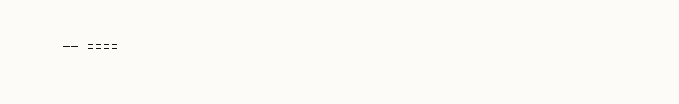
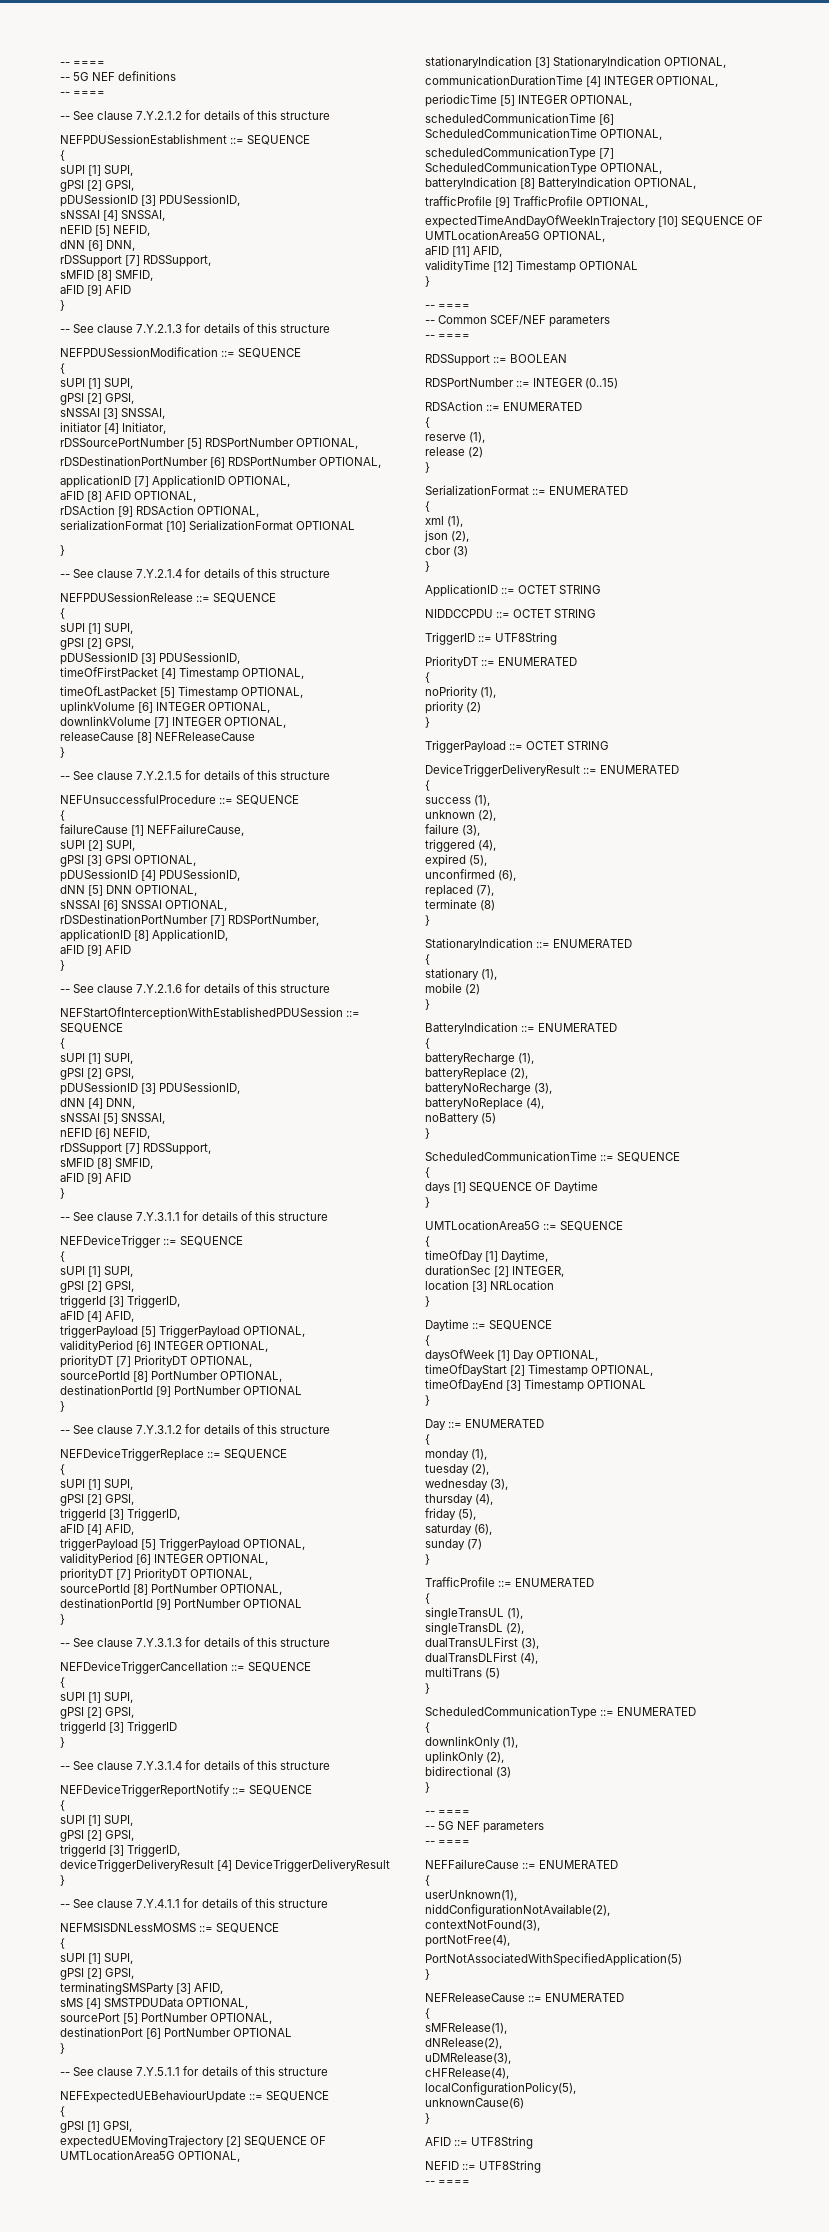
[62,44,118,51] -- ==== -> [60,61,106,66] [60,71,177,81] [60,91,106,96] [60,110,330,120] [60,134,311,145] [60,150,65,161] [60,165,134,176] [60,180,135,192] [60,194,241,207] [60,210,166,221] [60,225,151,236] [60,240,136,251] [60,255,212,267] [60,270,154,281] [60,284,132,296] [60,300,65,311] [60,323,330,333] [60,347,302,358] [60,363,65,374] [60,378,134,389] [60,393,135,405] [60,408,166,419] [60,422,167,434] [60,438,359,449] [60,456,382,468] [60,475,291,488] [60,491,197,502] [60,505,260,517] [60,520,356,532] [60,545,65,556] [60,568,330,578] [60,592,277,603] [60,608,65,619] [60,623,134,634] [60,638,135,650] [60,652,241,665] [60,667,305,680] [60,686,304,699] [60,701,271,714] [60,716,287,728] [60,732,256,743] [60,747,65,758] [60,770,330,780] [60,794,300,805] [60,810,65,821] [60,824,245,836] [60,840,136,851] [60,855,197,867] [60,869,241,882] [60,885,198,896] [60,900,228,911] [60,914,320,926] [60,929,229,942] [60,944,132,956] [60,960,65,971] [60,983,330,993] [60,1007,361,1020] [60,1023,123,1033] [60,1038,65,1049] [60,1053,134,1064] [60,1068,135,1080] [60,1082,241,1095] [60,1098,136,1109] [60,1113,166,1124] [60,1128,151,1139] [60,1143,212,1155] [60,1158,154,1169] [60,1172,132,1184] [60,1188,65,1199] [60,1211,328,1221] [60,1235,244,1248] [60,1251,65,1262] [60,1266,134,1277] [60,1281,135,1293] [60,1295,181,1308] [60,1311,135,1322] [60,1325,306,1338] [60,1340,269,1352] [60,1355,253,1368] [60,1371,283,1382] [60,1385,303,1397] [60,1401,65,1412] [60,1424,330,1434] [60,1448,288,1461] [60,1464,65,1475] [60,1479,134,1490] [60,1494,135,1506] [60,1508,181,1521] [60,1524,135,1535] [60,1538,306,1551] [60,1553,269,1565] [60,1568,253,1581] [60,1584,283,1595] [60,1598,303,1610] [60,1614,65,1625] [60,1637,330,1647] [60,1661,312,1674] [60,1677,65,1688] [60,1692,134,1703] [60,1707,135,1719] [60,1721,178,1734] [60,1737,65,1748] [60,1760,330,1770] [60,1784,313,1797] [60,1800,65,1811] [60,1815,134,1826] [60,1830,135,1842] [60,1844,181,1857] [60,1859,391,1872] [60,1875,65,1886] [60,1898,328,1908] [60,1923,280,1933] [60,1938,65,1949] [60,1953,134,1964] [60,1968,135,1980] [60,1982,224,1995] [60,1998,249,2009] [60,2013,273,2024] [60,2027,293,2039] [60,2043,65,2054] [60,2066,328,2076] [60,2090,330,2103] [60,2106,65,2117] [60,2121,133,2133] [60,2135,327,2148] [60,2150,241,2162] [425,56,727,68] [425,75,719,87] [425,94,633,107] [425,113,615,125] [425,128,663,140] [425,147,615,160] [425,162,663,175] [425,177,697,189] [425,196,649,208] [425,215,764,228] [425,230,606,242] [425,246,503,257] [425,260,639,273] [425,276,430,287] [425,304,471,309] [425,315,611,327] [425,334,471,339] [425,354,568,366] [425,378,619,389] [425,401,583,411] [425,417,430,428] [425,432,486,443] [425,447,484,458] [425,462,430,473] [425,485,629,495] [425,501,430,512] [425,516,464,527] [424,530,470,542] [425,546,469,557] [425,561,430,572] [425,584,602,597] [425,609,597,618] [425,632,558,645] [425,656,578,668] [425,672,430,683] [425,686,497,698] [425,701,482,714] [425,717,430,728] [425,740,610,753] [425,764,680,777] [425,780,430,791] [425,795,491,806] [425,810,497,821] [425,824,481,836] [425,839,497,852] [425,854,488,867] [425,869,517,881] [425,885,495,897] [425,899,496,911] [425,915,430,926] [425,938,633,950] [425,954,430,965] [425,968,498,980] [425,983,481,995] [425,999,430,1010] [425,1022,618,1034] [425,1038,430,1049] [425,1053,535,1065] [425,1068,529,1080] [425,1083,553,1095] [425,1098,545,1110] [425,1113,497,1124] [425,1128,430,1139] [425,1151,681,1162] [425,1167,430,1178] [425,1181,599,1193] [425,1197,430,1208] [425,1220,624,1231] [425,1236,430,1247] [425,1250,549,1262] [425,1265,565,1277] [425,1280,555,1292] [425,1296,430,1307] [425,1319,553,1331] [425,1335,430,1346] [425,1349,599,1361] [425,1364,654,1377] [425,1379,647,1392] [425,1395,430,1406] [425,1419,545,1430] [425,1434,430,1445] [425,1449,488,1460] [425,1464,490,1475] [425,1479,509,1490] [425,1494,494,1505] [425,1508,477,1520] [425,1524,493,1535] [425,1539,483,1550] [425,1554,430,1565] [425,1577,595,1587] [425,1593,430,1604] [425,1607,524,1620] [425,1622,525,1635] [425,1637,540,1649] [425,1652,539,1664] [425,1667,501,1679] [425,1683,430,1694] [425,1706,697,1719] [425,1722,430,1733] [425,1736,519,1748] [425,1751,505,1764] [425,1766,512,1778] [425,1782,430,1793] [425,1810,471,1815] [425,1821,545,1833] [425,1840,471,1845] [425,1859,619,1869] [425,1875,430,1886] [425,1890,517,1901] [425,1904,610,1917] [425,1920,540,1931] [425,1935,510,1947] [425,1953,682,1966] [425,1969,430,1980] [425,1993,625,2002] [425,2008,430,2019] [425,2023,507,2034] [425,2038,502,2049] [425,2053,511,2064] [425,2068,509,2079] [425,2082,576,2095] [425,2098,524,2109] [425,2113,430,2124] [425,2136,534,2149] [425,2160,542,2173] [425,2180,471,2185] -- ==== // -- 5G NEF definitions // -- ==== // -- See clause 7.Y.2.1.2 for details of this structure // NEFPDUSessionEstablishment ::= SEQUENCE // { // sUPI [1] SUPI, // gPSI [2] GPSI, // pDUSessionID [3] PDUSessionID, // sNSSAI [4] SNSSAI, // nEFID [5] NEFID, // dNN [6] DNN, // rDSSupport [7] RDSSupport, // sMFID [8] SMFID, // aFID [9] AFID // } // -- See clause 7.Y.2.1.3 for details of this structure // NEFPDUSessionModification ::= SEQUENCE // { // sUPI [1] SUPI, // gPSI [2] GPSI, // sNSSAI [3] SNSSAI, // initiator [4] Initiator, // rDSSourcePortNumber [5] RDSPortNumber OPTIONAL, // rDSDestinationPortNumber [6] RDSPortNumber OPTIONAL, // applicationID [7] ApplicationID OPTIONAL, // aFID [8] AFID OPTIONAL, // rDSAction [9] RDSAction OPTIONAL, // serializationFormat [10] SerializationFormat OPTIONAL // } // -- See clause 7.Y.2.1.4 for details of this structure // NEFPDUSessionRelease ::= SEQUENCE // { // sUPI [1] SUPI, // gPSI [2] GPSI, // pDUSessionID [3] PDUSessionID, // timeOfFirstPacket [4] Timestamp OPTIONAL, // timeOfLastPacket [5] Timestamp OPTIONAL, // uplinkVolume [6] INTEGER OPTIONAL, // downlinkVolume [7] INTEGER OPTIONAL, // releaseCause [8] NEFReleaseCause // } // -- See clause 7.Y.2.1.5 for details of this structure // NEFUnsuccessfulProcedure ::= SEQUENCE // { // failureCause [1] NEFFailureCause, // sUPI [2] SUPI, // gPSI [3] GPSI OPTIONAL, // pDUSessionID [4] PDUSessionID, // dNN [5] DNN OPTIONAL, // sNSSAI [6] SNSSAI OPTIONAL, // rDSDestinationPortNumber [7] RDSPortNumber, // applicationID [8] ApplicationID, // aFID [9] AFID // } // -- See clause 7.Y.2.1.6 for details of this structure // NEFStartOfInterceptionWithEstablishedPDUSession ::= SEQUENCE // { // sUPI [1] SUPI, // gPSI [2] GPSI, // pDUSessionID [3] PDUSessionID, // dNN [4] DNN, // sNSSAI [5] SNSSAI, // nEFID [6] NEFID, // rDSSupport [7] RDSSupport, // sMFID [8] SMFID, // aFID [9] AFID // } // -- See clause 7.Y.3.1.1 for details of this structure // NEFDeviceTrigger ::= SEQUENCE // { // sUPI [1] SUPI, // gPSI [2] GPSI, // triggerId [3] TriggerID, // aFID [4] AFID, // triggerPayload [5] TriggerPayload OPTIONAL, // validityPeriod [6] INTEGER OPTIONAL, // priorityDT [7] PriorityDT OPTIONAL, // sourcePortId [8] PortNumber OPTIONAL, // destinationPortId [9] PortNumber OPTIONAL // } // -- See clause 7.Y.3.1.2 for details of this structure // NEFDeviceTriggerReplace ::= SEQUENCE // { // sUPI [1] SUPI, // gPSI [2] GPSI, // triggerId [3] TriggerID, // aFID [4] AFID, // triggerPayload [5] TriggerPayload OPTIONAL, // validityPeriod [6] INTEGER OPTIONAL, // priorityDT [7] PriorityDT OPTIONAL, // sourcePortId [8] PortNumber OPTIONAL, // destinationPortId [9] PortNumber OPTIONAL // } // -- See clause 7.Y.3.1.3 for details of this structure // NEFDeviceTriggerCancellation ::= SEQUENCE // { // sUPI [1] SUPI, // gPSI [2] GPSI, // triggerId [3] TriggerID // } // -- See clause 7.Y.3.1.4 for details of this structure // NEFDeviceTriggerReportNotify ::= SEQUENCE // { // sUPI [1] SUPI, // gPSI [2] GPSI, // triggerId [3] TriggerID, // deviceTriggerDeliveryResult [4] DeviceTriggerDeliveryResult // } // -- See clause 7.Y.4.1.1 for details of this structure // NEFMSISDNLessMOSMS ::= SEQUENCE // { // sUPI [1] SUPI, // gPSI [2] GPSI, // terminatingSMSParty [3] AFID, // sMS [4] SMSTPDUData OPTIONAL, // sourcePort [5] PortNumber OPTIONAL, // destinationPort [6] PortNumber OPTIONAL // } // -- See clause 7.Y.5.1.1 for details of this structure // NEFExpectedUEBehaviourUpdate ::= SEQUENCE // { // gPSI [1] GPSI, // expectedUEMovingTrajectory [2] SEQUENCE OF UMTLocationArea5G OPTIONAL, // stationaryIndication [3] StationaryIndication OPTIONAL, // communicationDurationTime [4] INTEGER OPTIONAL, // periodicTime [5] INTEGER OPTIONAL, // scheduledCommunicationTime [6] ScheduledCommunicationTime OPTIONAL, // scheduledCommunicationType [7] ScheduledCommunicationType OPTIONAL, // batteryIndication [8] BatteryIndication OPTIONAL, // trafficProfile [9] TrafficProfile OPTIONAL, // expectedTimeAndDayOfWeekInTrajectory [10] SEQUENCE OF UMTLocationArea5G OPTIONAL, // aFID [11] AFID, // validityTime [12] Timestamp OPTIONAL // } // -- ==== // -- Common SCEF/NEF parameters // -- ==== // RDSSupport ::= BOOLEAN // RDSPortNumber ::= INTEGER (0..15) // RDSAction ::= ENUMERATED // { // reserve (1), // release (2) // } // SerializationFormat ::= ENUMERATED // { // xml (1), // json (2), // cbor (3) // } // ApplicationID ::= OCTET STRING // NIDDCCPDU ::= OCTET STRING // TriggerID ::= UTF8String // PriorityDT ::= ENUMERATED // { // noPriority (1), // priority (2) // } // TriggerPayload ::= OCTET STRING // DeviceTriggerDeliveryResult ::= ENUMERATED // { // success (1), // unknown (2), // failure (3), // triggered (4), // expired (5), // unconfirmed (6), // replaced (7), // terminate (8) // } // StationaryIndication ::= ENUMERATED // { // stationary (1), // mobile (2) // } // BatteryIndication ::= ENUMERATED // { // batteryRecharge (1), // batteryReplace (2), // batteryNoRecharge (3), // batteryNoReplace (4), // noBattery (5) // } // ScheduledCommunicationTime ::= SEQUENCE // { // days [1] SEQUENCE OF Daytime // } // UMTLocationArea5G ::= SEQUENCE // { // timeOfDay [1] Daytime, // durationSec [2] INTEGER, // location [3] NRLocation // } // Daytime ::= SEQUENCE // { // daysOfWeek [1] Day OPTIONAL, // timeOfDayStart [2] Timestamp OPTIONAL, // timeOfDayEnd [3] Timestamp OPTIONAL // } // Day ::= ENUMERATED // { // monday (1), // tuesday (2), // wednesday (3), // thursday (4), // friday (5), // saturday (6), // sunday (7) // } // TrafficProfile ::= ENUMERATED // { // singleTransUL (1), // singleTransDL (2), // dualTransULFirst (3), // dualTransDLFirst (4), // multiTrans (5) // } // ScheduledCommunicationType ::= ENUMERATED // { // downlinkOnly (1), // uplinkOnly (2), // bidirectional (3) // } // -- ==== // -- 5G NEF parameters // -- ==== // NEFFailureCause ::= ENUMERATED // { // userUnknown(1), // niddConfigurationNotAvailable(2), // contextNotFound(3), // portNotFree(4), // PortNotAssociatedWithSpecifiedApplication(5) // } // NEFReleaseCause ::= ENUMERATED // { // sMFRelease(1), // dNRelease(2), // uDMRelease(3), // cHFRelease(4), // localConfigurationPolicy(5), // unknownCause(6) // } // AFID ::= UTF8String // NEFID ::= UTF8String // -- ====

